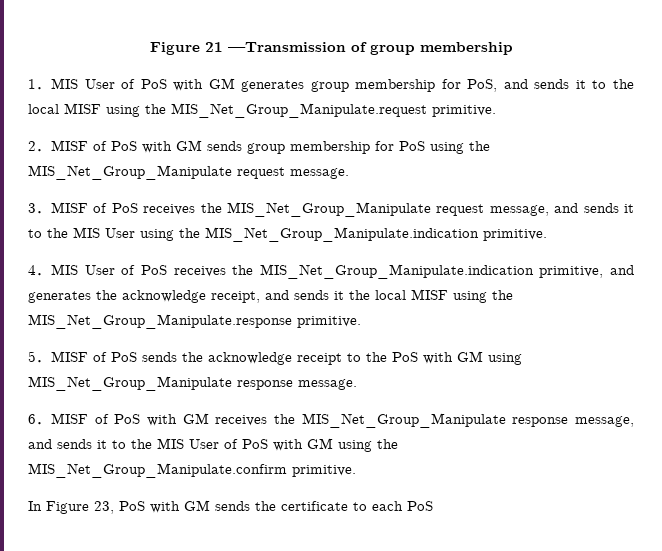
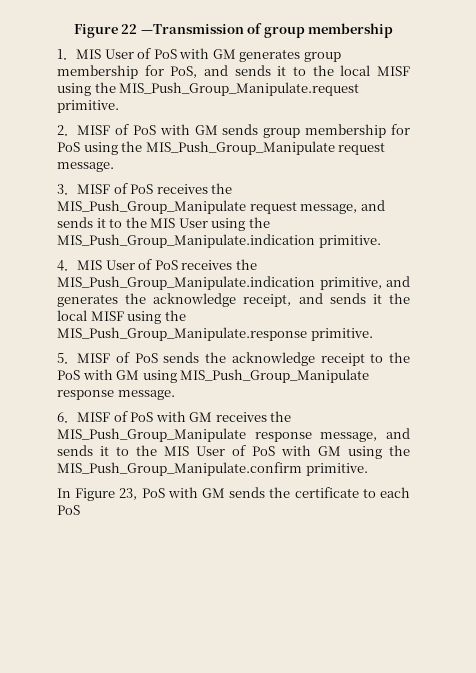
[149,42,223,55] Figure 21 -> [73,24,138,38] Figure 22
[171,103,427,118] MIS_Net_Group_Manipulate.request -> [119,82,360,96] MIS_Push_Group_Manipulate.request
[28,165,232,180] MIS_Net_Group_Manipulate -> [145,141,335,155] MIS_Push_Group_Manipulate
[227,202,431,217] MIS_Net_Group_Manipulate -> [57,200,246,214] MIS_Push_Group_Manipulate
[205,227,479,242] MIS_Net_Group_Manipulate.indication -> [57,234,315,248] MIS_Push_Group_Manipulate.indication
[259,264,534,279] MIS_Net_Group_Manipulate.indication -> [57,276,315,290] MIS_Push_Group_Manipulate.indication
[28,314,292,329] MIS_Net_Group_Manipulate.response -> [57,327,307,341] MIS_Push_Group_Manipulate.response
[28,376,232,391] MIS_Net_Group_Manipulate -> [180,369,370,383] MIS_Push_Group_Manipulate
[301,413,506,428] MIS_Net_Group_Manipulate -> [57,428,246,442] MIS_Push_Group_Manipulate
[28,463,287,478] MIS_Net_Group_Manipulate.confirm -> [57,462,302,476] MIS_Push_Group_Manipulate.confirm

